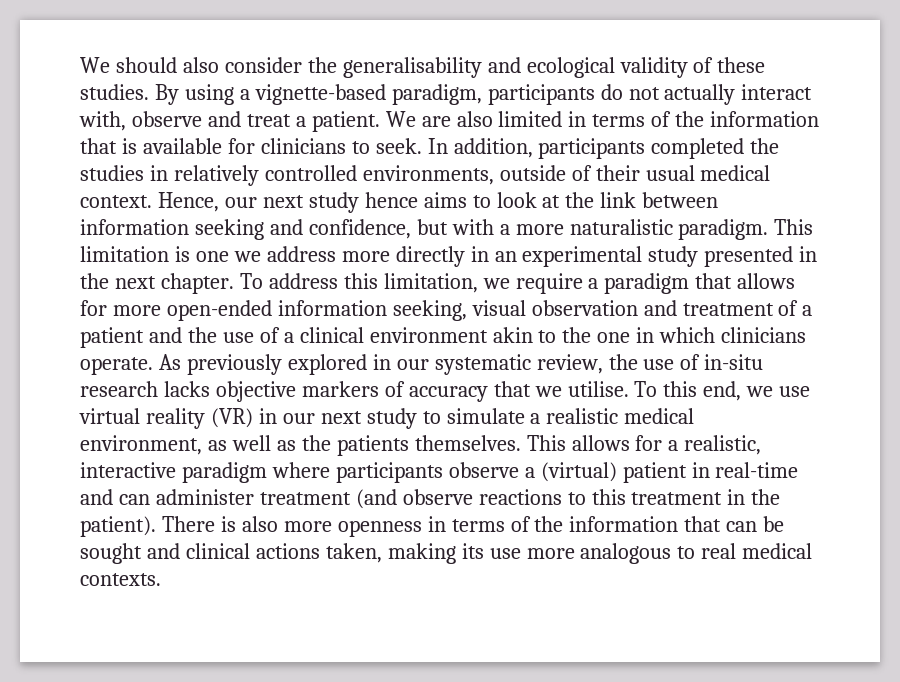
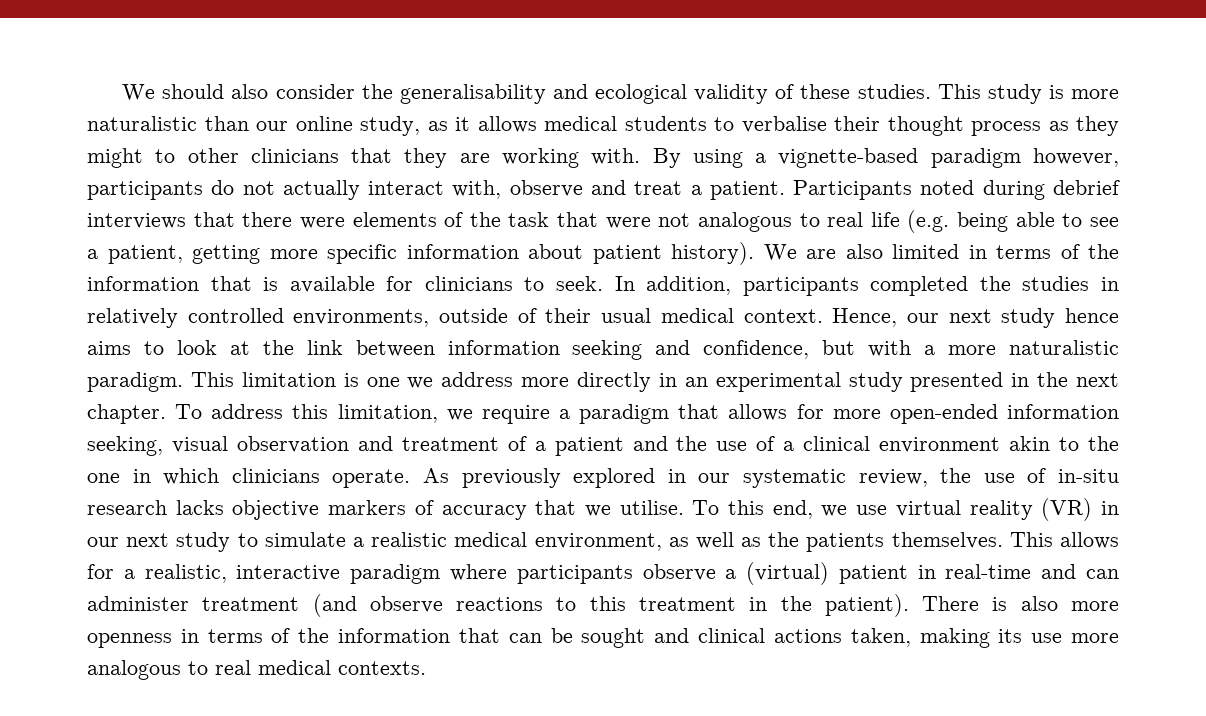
(149, 92) none -> [937,84,1119,104] [87,116,1119,136] [87,148,641,168] This study is more naturalistic than our online study, as it allows medical students to verbalise their thought process as they might to other clinicians that they are working with.
[391,84,482,105] paradigm, -> [930,148,1120,168] paradigm however,
(380, 121) none -> [793,180,1121,200] [87,210,1120,233] [87,242,754,265] Participants noted during debrief interviews that there were elements of the task that were not analogous to real life (e.g. being able to see a patient, getting more specific information about patient history).

